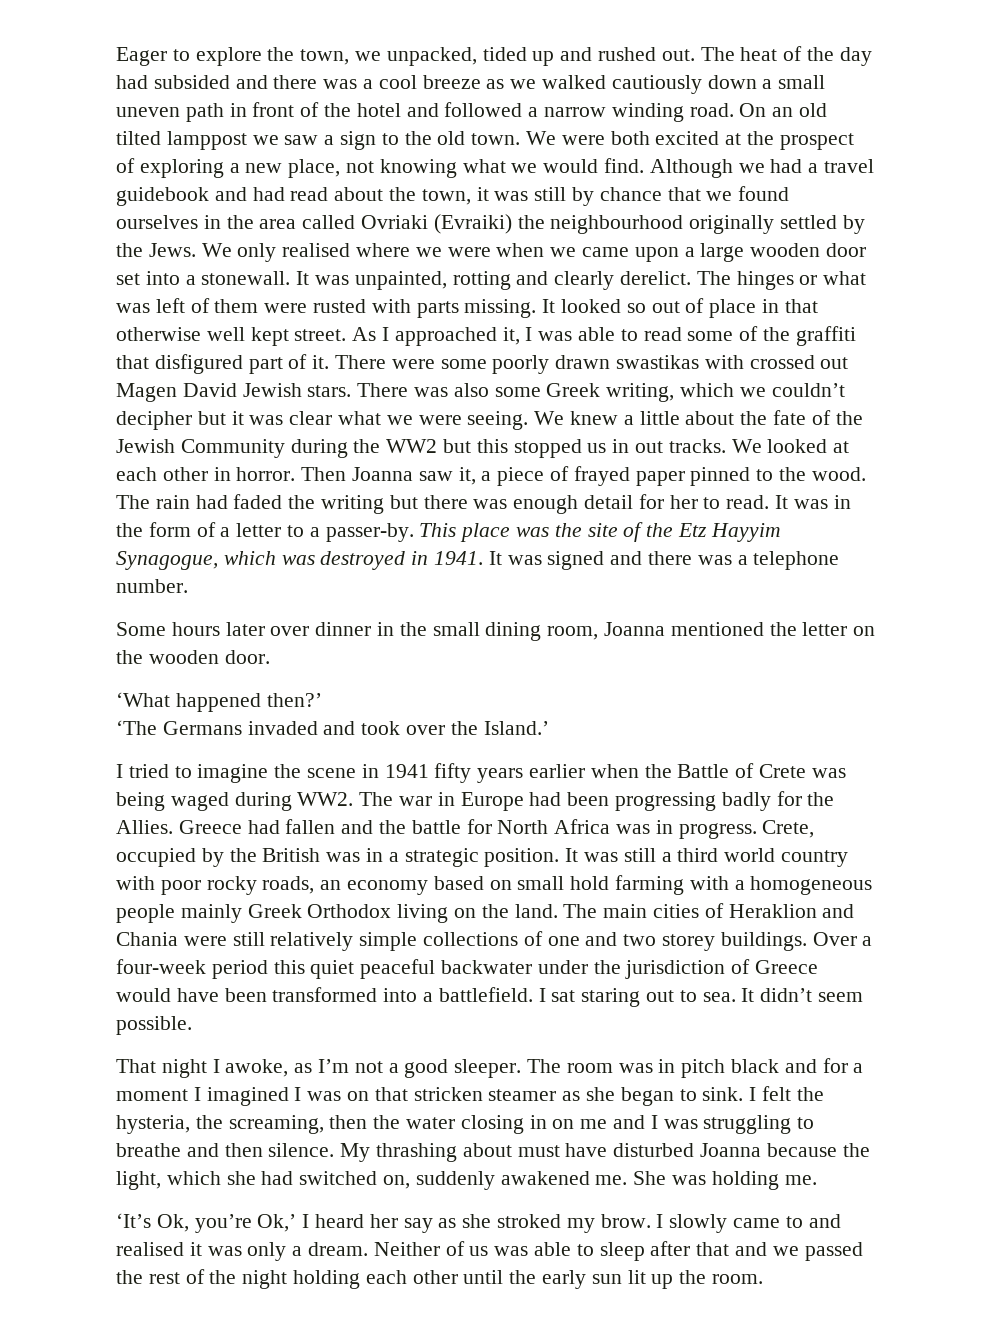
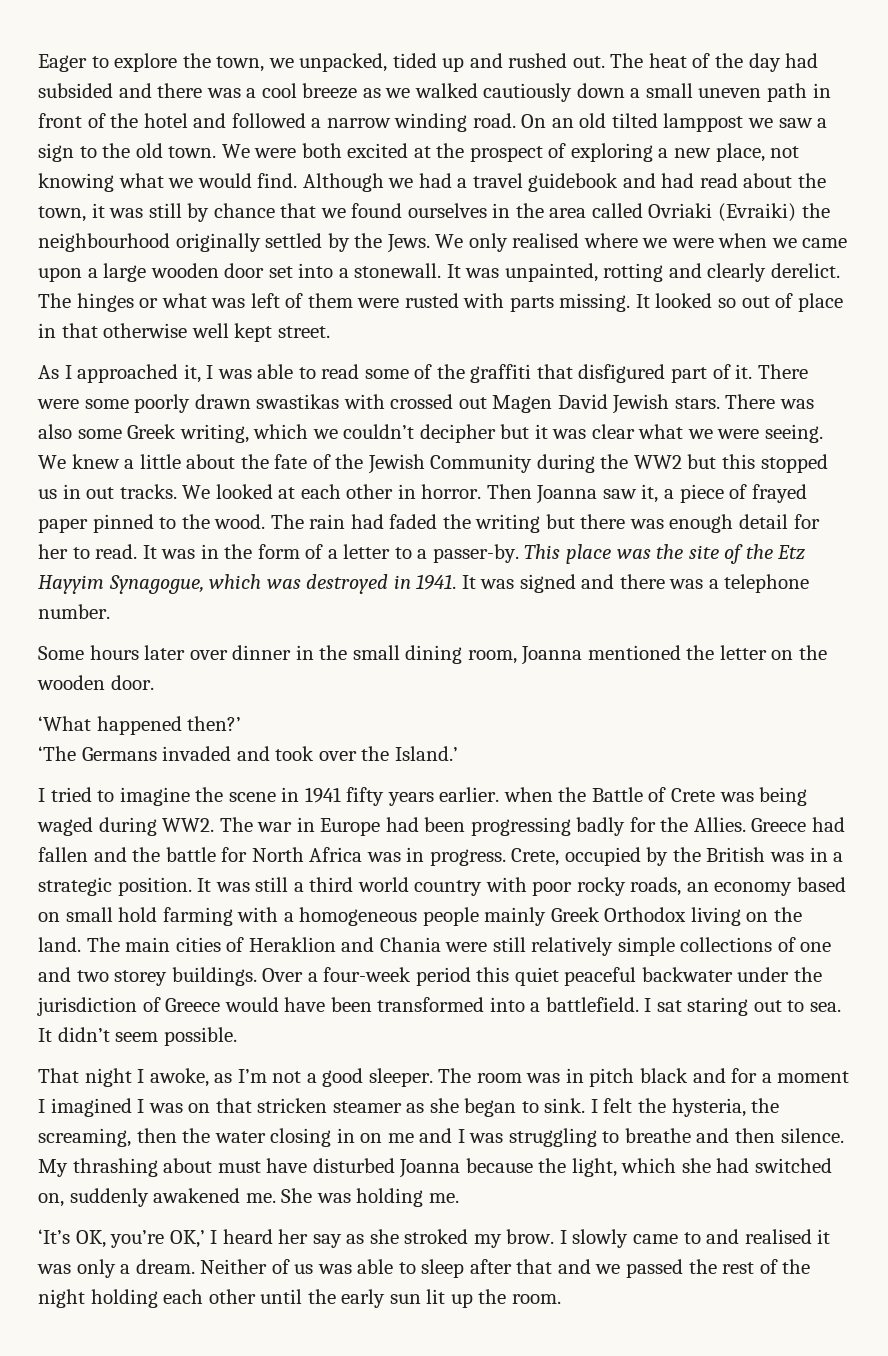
(347, 335) none -> (330, 332) //
[529,764,586,778] earlier -> [439,787,500,802] earlier.
[156,1214,297,1233] Ok, you’re Ok,’ -> [75,1230,205,1248] OK, you’re OK,’

